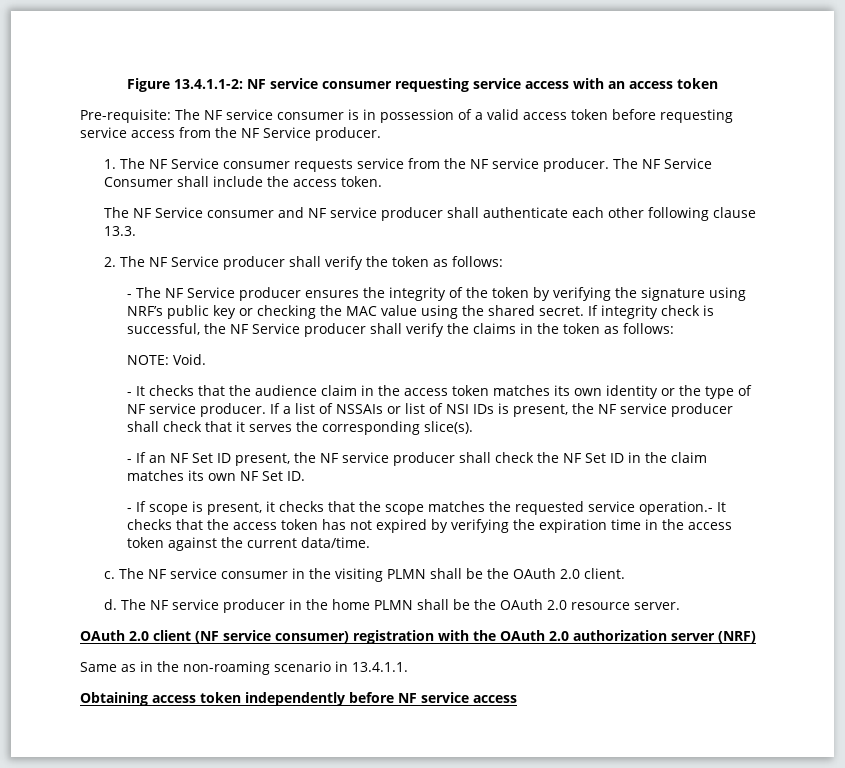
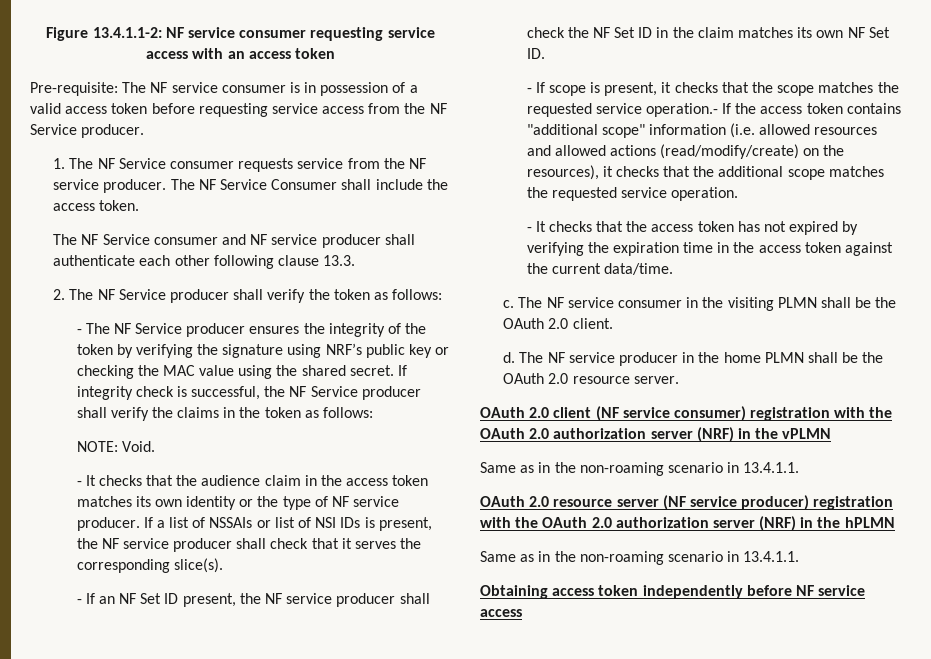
(714, 508) none -> [722,103,901,114] [526,123,878,138] [526,144,845,159] [526,165,884,180] [526,187,739,201] [526,227,532,232] If the access token contains "additional scope" information (i.e. allowed resources and allowed actions (read/modify/create) on the resources), it checks that the additional scope matches the requested service operation. // -
(756, 637) none -> [737,428,832,439] [480,462,800,476] [480,495,894,510] [480,516,895,531] in the vPLMN // Same as in the non-roaming scenario in 13.4.1.1. // OAuth 2.0 resource server (NF service producer) registration with the OAuth 2.0 authorization server (NRF) in the hPLMN

